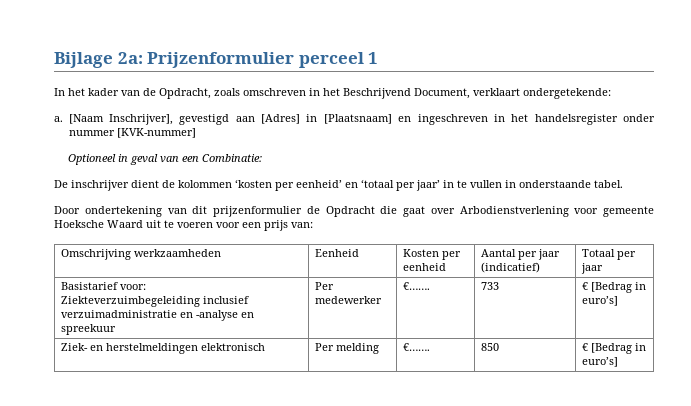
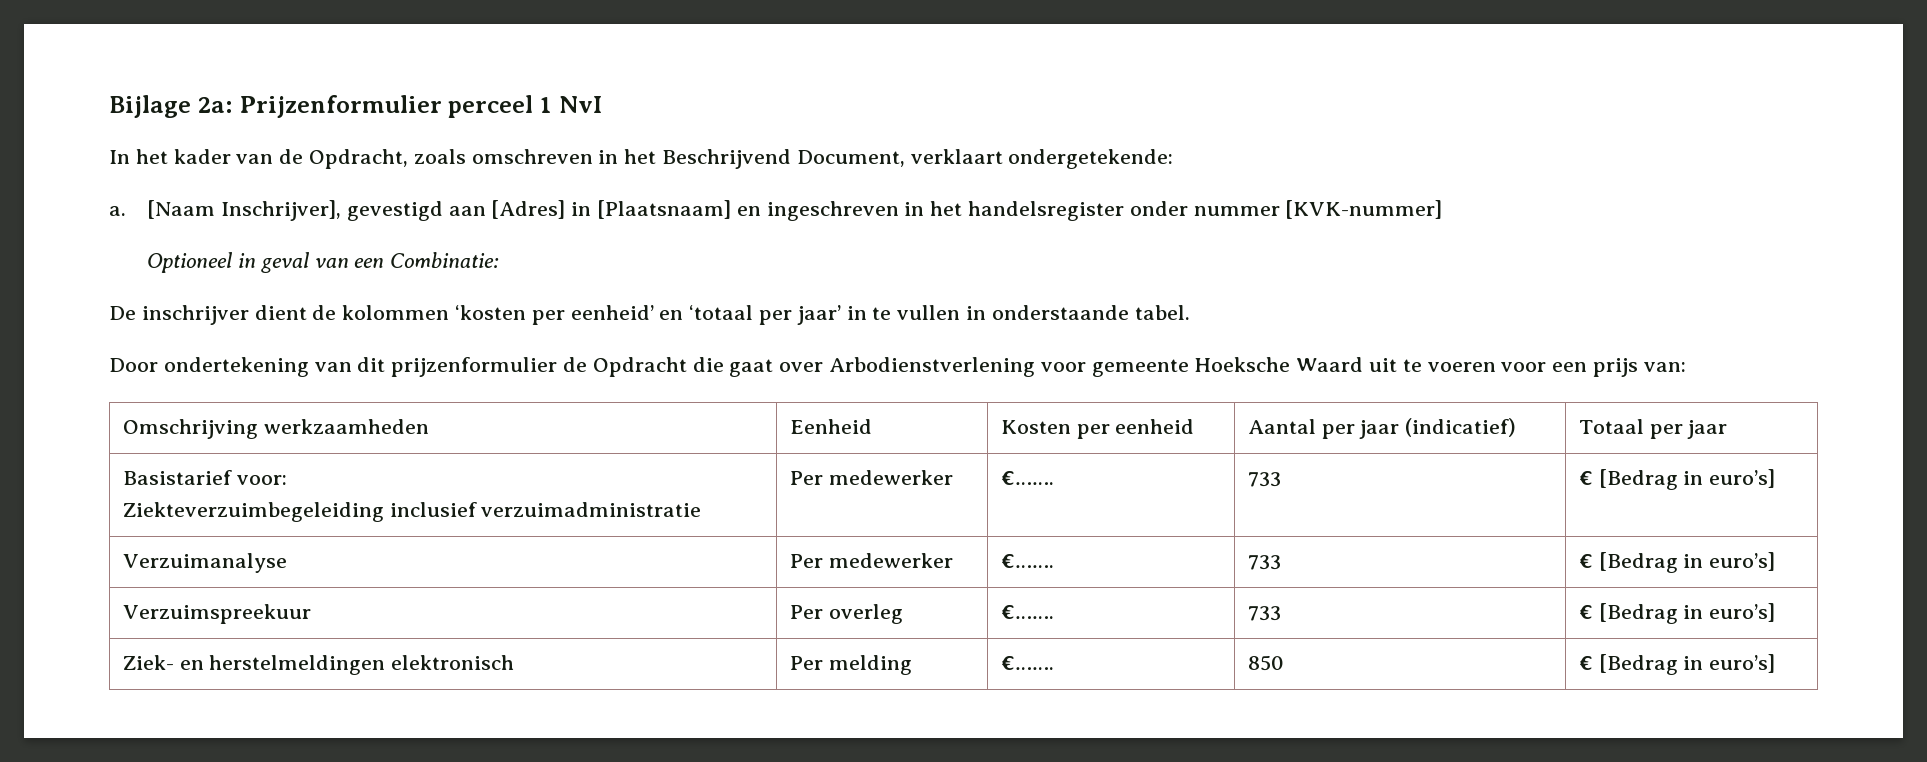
(379, 58) none -> [558,96,602,113] NvI
[179,310,254,321] [60,324,116,335] [314,282,334,290] [314,296,382,304] [402,282,430,290] [480,282,499,290] [581,282,646,293] [581,296,618,306] en -analyse en spreekuur | Per medewerker | €……. | 733 | € [Bedrag in euro’s] -> [789,470,953,485] [1000,471,1054,485] [1247,472,1281,487] [1578,469,1776,490] [122,553,287,573] [789,553,953,568] [1000,554,1054,568] [1247,555,1281,570] [1578,552,1776,573] [122,604,311,624] [789,604,903,624] [1000,605,1054,619] [1247,606,1281,621] [1578,603,1776,624] | Per medewerker | €……. | 733 | € [Bedrag in euro’s] // Verzuimanalyse | Per medewerker | €……. | 733 | € [Bedrag in euro’s] // Verzuimspreekuur | Per overleg | €……. | 733 | € [Bedrag in euro’s]

